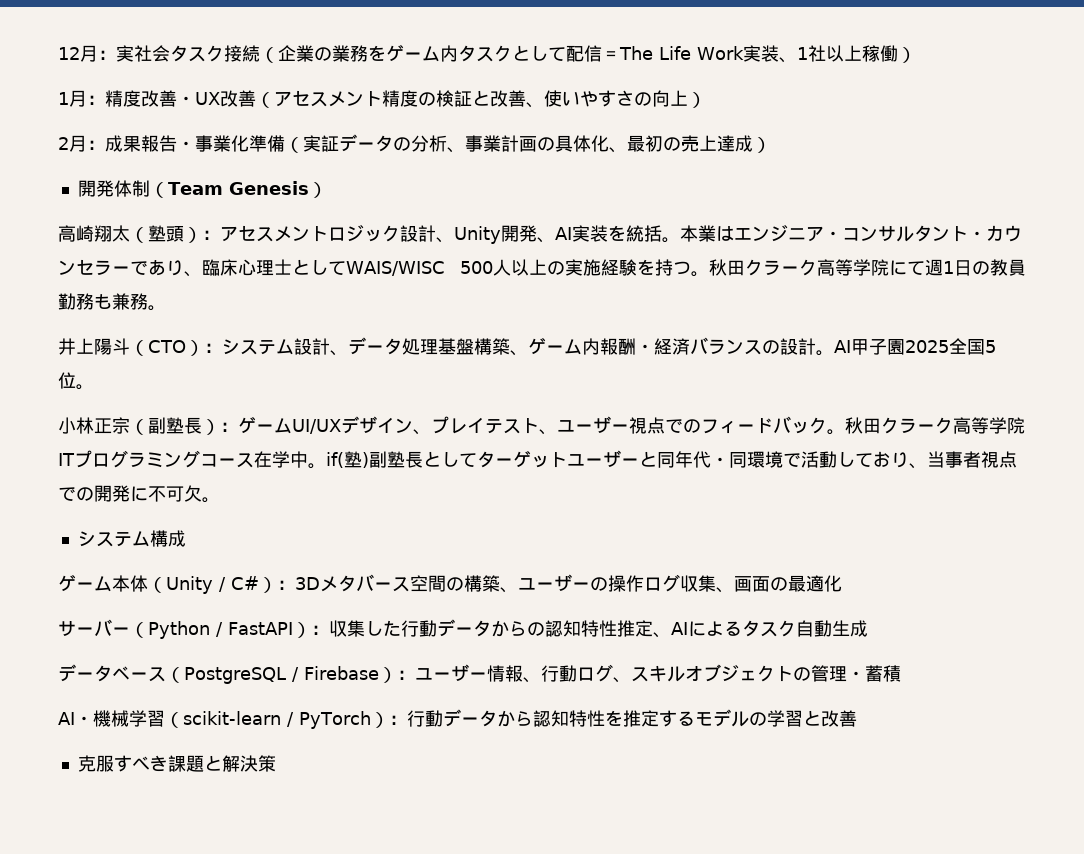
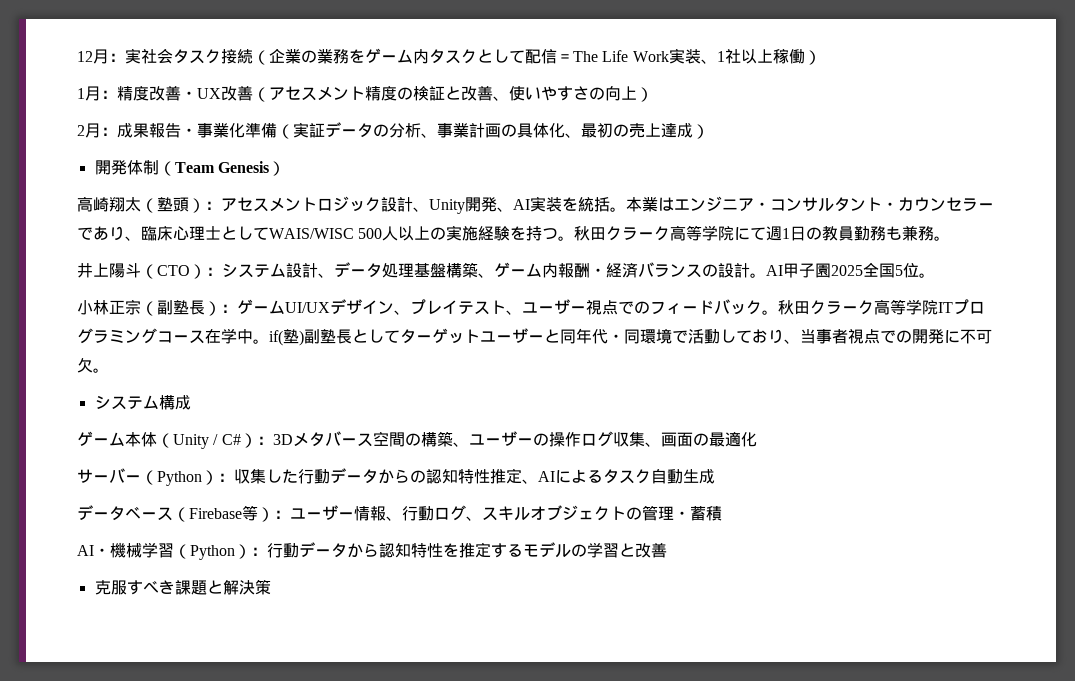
[216,622,293,637] / FastAPI -> (202, 478) none
[184,666,379,684] PostgreSQL / Firebase -> [189,505,258,521] Firebase等
[183,711,371,729] scikit-learn / PyTorch -> [190,545,235,560] Python

